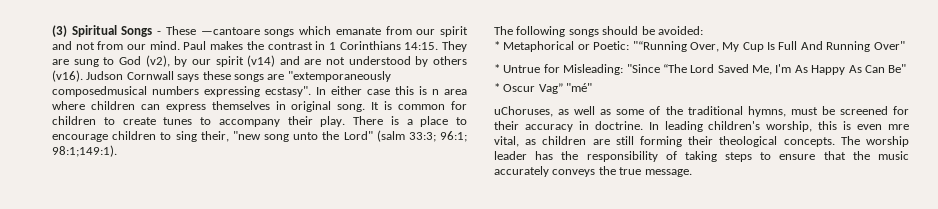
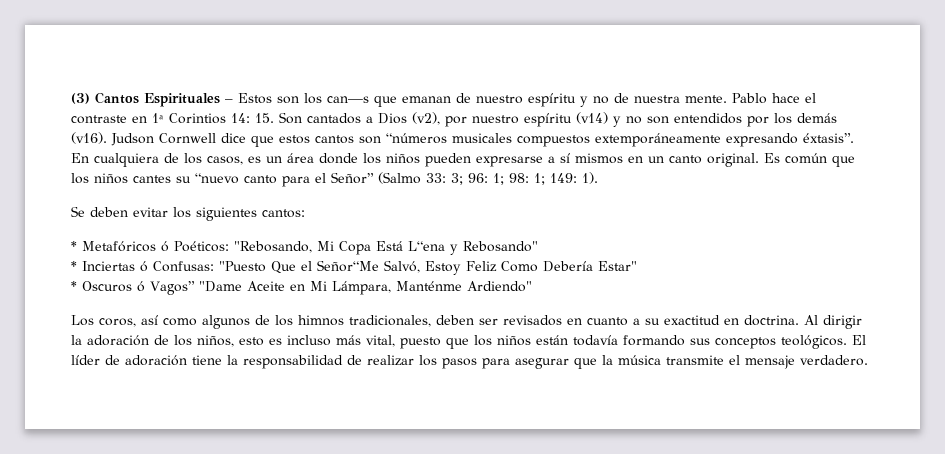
[71,25,469,37] [52,41,467,52] [52,55,468,67] [52,70,391,82] [52,86,467,97] [52,101,468,112] [52,116,467,127] [52,130,468,142] [52,145,117,157] [494,26,703,37] [494,41,905,52] [494,64,907,75] [494,83,593,94] [494,106,909,117] [494,121,910,132] [494,136,909,147] [494,151,909,162] [494,166,692,177] Spiritual Songs - These —cantoare songs which emanate from our spirit and not from our mind. Paul makes the contrast in 1 Corinthians 14:15. They are sung to God (v2), by our spirit (v14) and are not understood by others (v16). Judson Cornwall says these songs are "extemporaneously composedmusical numbers expressing ecstasy". In either case this is n area where children can express themselves in original song. It is common for children to create tunes to accompany their play. There is a place to encourage children to sing their, "new song unto the Lord" (salm 33:3; 96:1; 98:1;149:1). // The following songs should be avoided: // * Metaphorical or Poetic: "“Running Over, My Cup Is Full And Running Over" // * Untrue for Misleading: "Since “The Lord Saved Me, I'm As Happy As Can Be" // * Oscur Vag” "mé" // uChoruses, as well as some of the traditional hymns, must be screened for their accuracy in doctrine. In leading children's worship, this is even mre vital, as children are still forming their theological concepts. The worship leader has the responsibility of taking steps to ensure that the music accurately conveys the true message. -> [95,92,816,107] [71,112,837,127] [71,132,854,147] [71,153,855,167] [71,172,598,187] [71,206,305,221] [71,241,538,255] [71,260,637,275] [71,281,532,295] [71,315,862,329] [71,335,866,349] [71,355,868,369] Cantos Espirituales – Estos son los can—s que emanan de nuestro espíritu y no de nuestra mente. Pablo hace el contraste en 1ª Corintios 14: 15. Son cantados a Dios (v2), por nuestro espíritu (v14) y no son entendidos por los demás (v16). Judson Cornwell dice que estos cantos son “números musicales compuestos extemporáneamente expresando éxtasis”. En cualquiera de los casos, es un área donde los niños pueden expresarse a sí mismos en un canto original. Es común que los niños cantes su “nuevo canto para el Señor” (Salmo 33: 3; 96: 1; 98: 1; 149: 1). // Se deben evitar los siguientes cantos: // * Metafóricos ó Poéticos: "Rebosando, Mi Copa Está L“ena y Rebosando" // * Inciertas ó Confusas: "Puesto Que el Señor“Me Salvó, Estoy Feliz Como Debería Estar" // * Oscuros ó Vagos” "Dame Aceite en Mi Lámpara, Manténme Ardiendo" // Los coros, así como algunos de los himnos tradicionales, deben ser revisados en cuanto a su exactitud en doctrina. Al dirigir la adoración de los niños, esto es incluso más vital, puesto que los niños están todavía formando sus conceptos teológicos. El líder de adoración tiene la responsabilidad de realizar los pasos para asegurar que la música transmite el mensaje verdadero.

